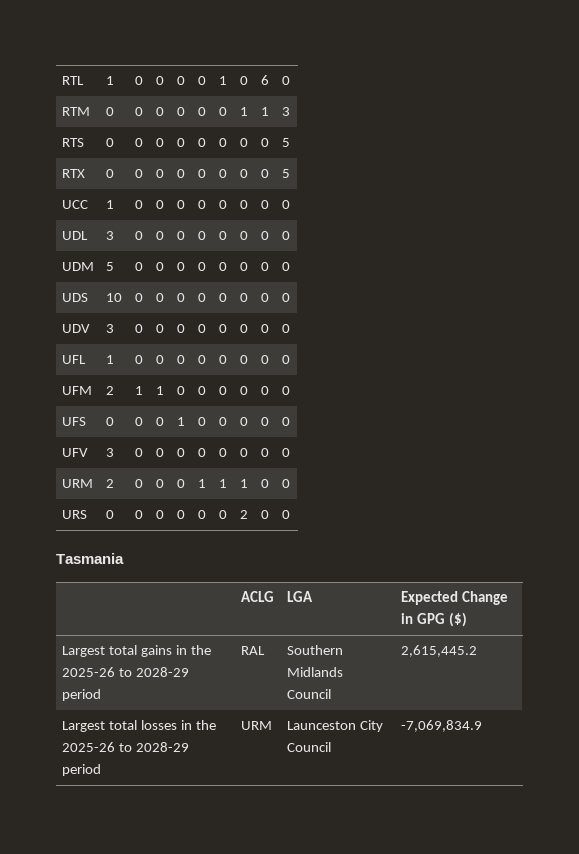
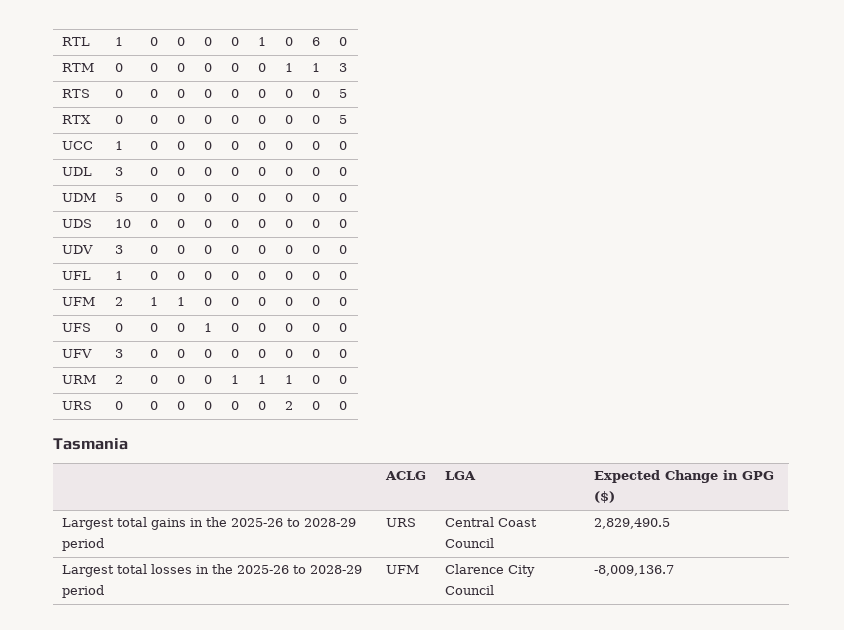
[240,646,265,655] [286,645,343,655] [286,667,343,677] [286,689,331,699] [400,645,477,657] RAL | Southern Midlands Council | 2,615,445.2 -> [386,518,417,527] [445,517,538,527] [445,538,495,548] [594,518,671,529] URS | Central Coast Council | 2,829,490.5
[240,721,272,730] [286,721,356,730] URM | Launceston -> [386,565,420,574] [445,564,505,574] UFM | Clarence
[400,720,482,732] -7,069,834.9 -> [594,565,675,576] -8,009,136.7

